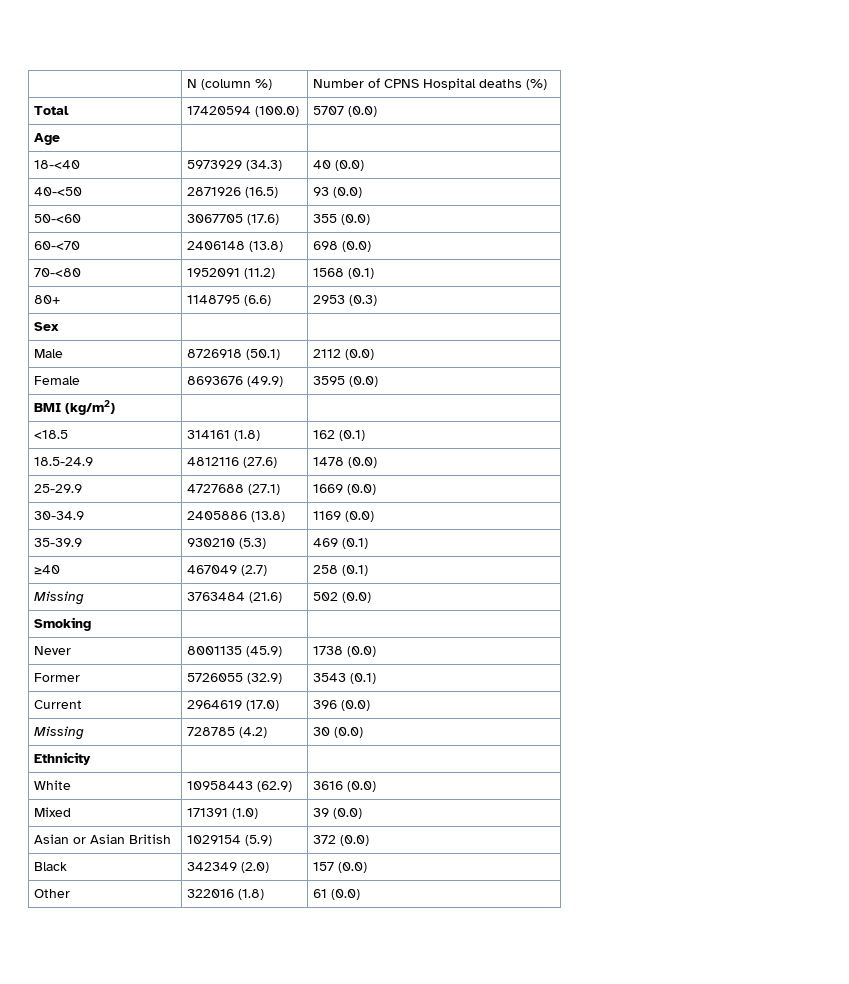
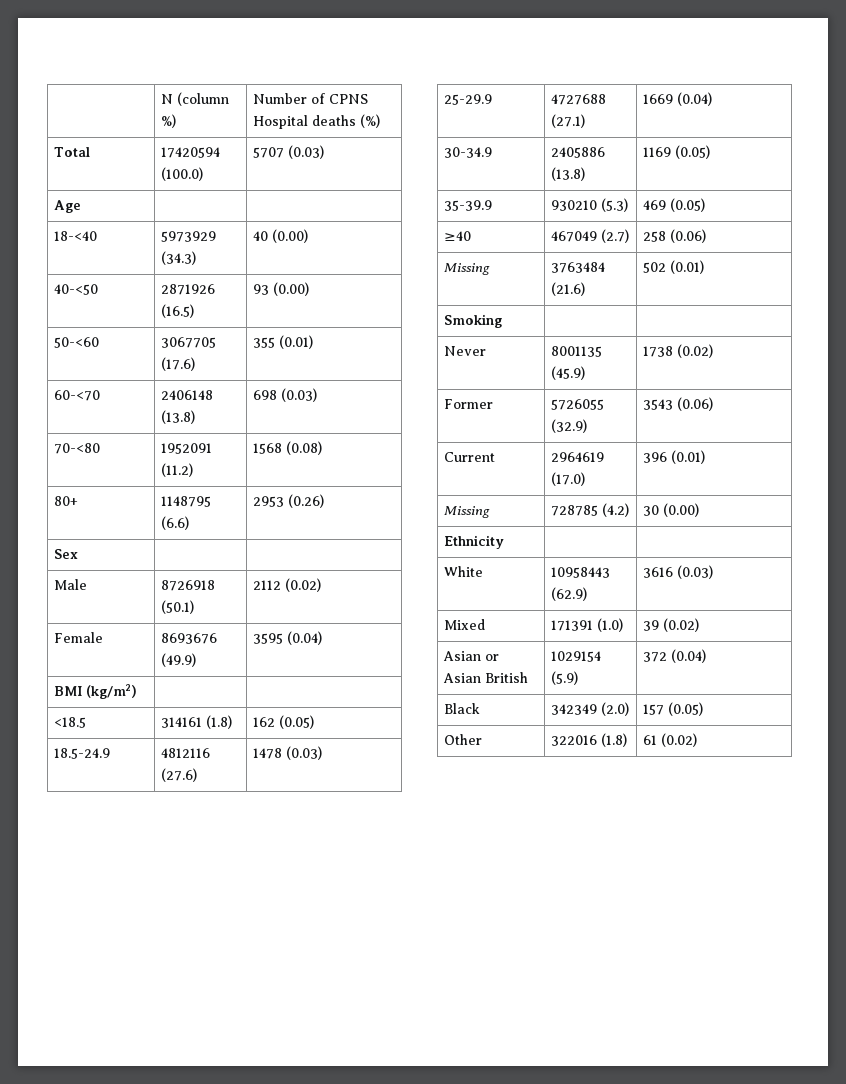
[348,106,378,117] (0.0) -> [287,145,324,159] (0.03)
[335,160,365,171] (0.0) -> [271,229,308,243] (0.00)
[333,187,363,198] (0.0) -> [272,282,309,296] (0.00)
[341,214,371,225] (0.0) -> [278,335,313,349] (0.01)
[342,241,372,252] (0.0) -> [280,388,317,402] (0.03)
[348,268,375,279] (0.1) -> [285,441,322,455] (0.08)
[349,295,378,306] (0.3) -> [287,494,324,508] (0.26)
[345,349,375,360] (0.0) -> [284,578,321,592] (0.02)
[349,376,379,387] (0.0) -> [286,631,322,645] (0.04)
[339,430,366,441] (0.1) -> [278,715,314,729] (0.05)
[348,457,378,468] (0.0) -> [285,746,322,760] (0.03)
[347,484,377,495] (0.0) -> [676,92,712,106] (0.04)
[345,511,375,522] (0.0) -> [674,145,710,159] (0.05)
[342,538,369,549] (0.1) -> [669,198,705,212] (0.05)
[342,565,369,576] (0.1) -> [669,229,706,243] (0.06)
[342,592,372,603] (0.0) -> [669,260,704,274] (0.01)
[347,646,377,657] (0.0) -> [676,344,713,358] (0.02)
[350,673,377,684] (0.1) -> [676,397,713,411] (0.06)
[341,700,371,711] (0.0) -> [670,450,705,464] (0.01)
[334,727,364,738] (0.0) -> [662,503,699,517] (0.00)
[347,781,377,792] (0.0) -> [676,565,713,579] (0.03)
[333,808,363,819] (0.0) -> [662,618,699,632] (0.02)
[340,835,370,846] (0.0) -> [670,649,706,663] (0.04)
[338,862,368,873] (0.0) -> [667,702,703,716] (0.05)
[331,889,361,900] (0.0) -> [660,733,697,747] (0.02)

